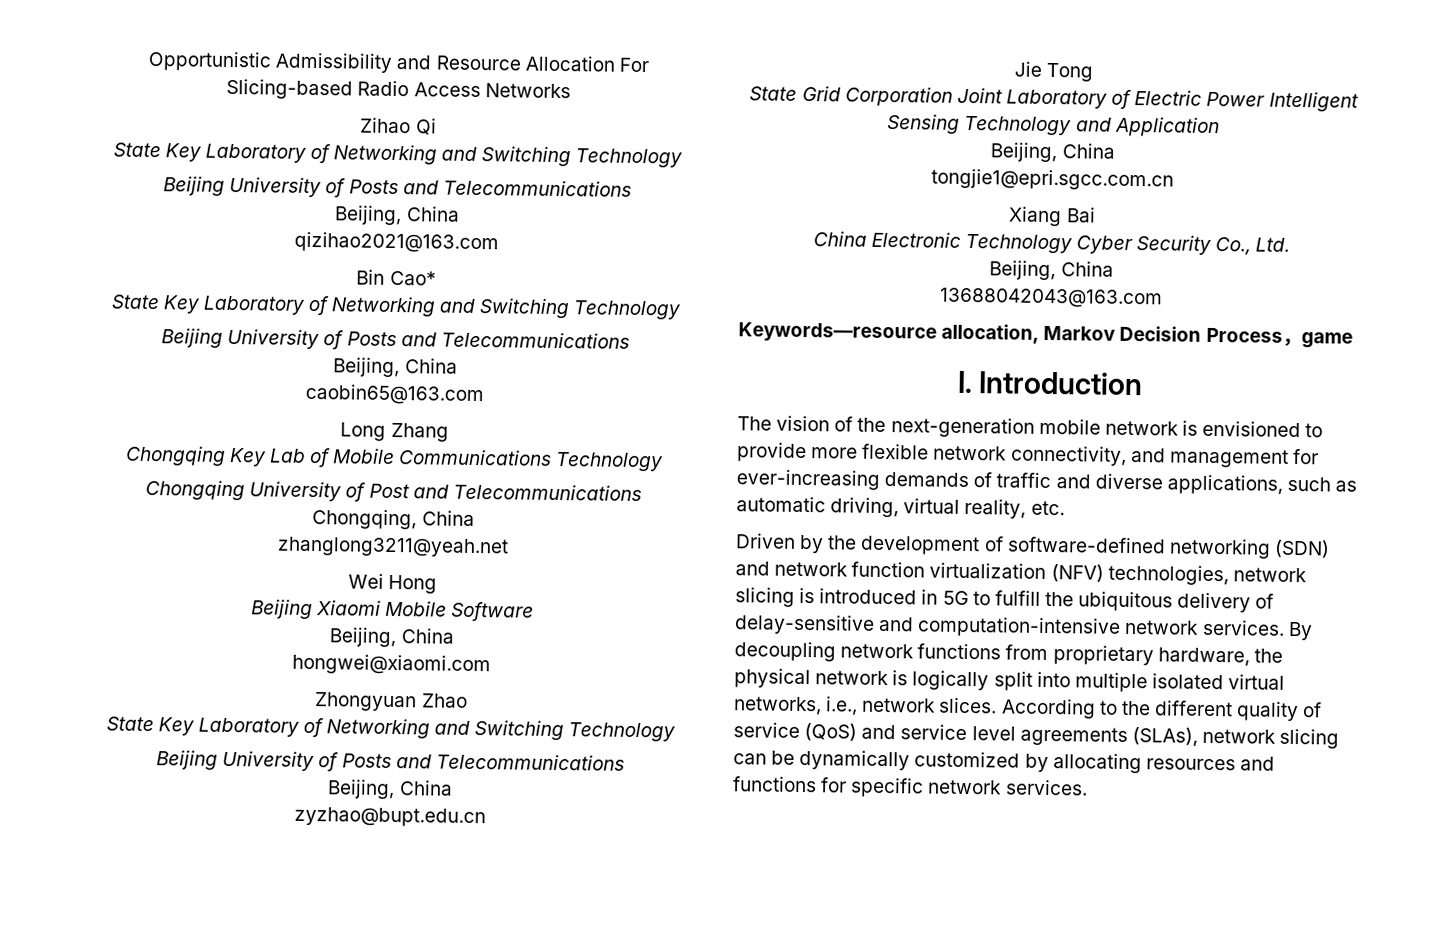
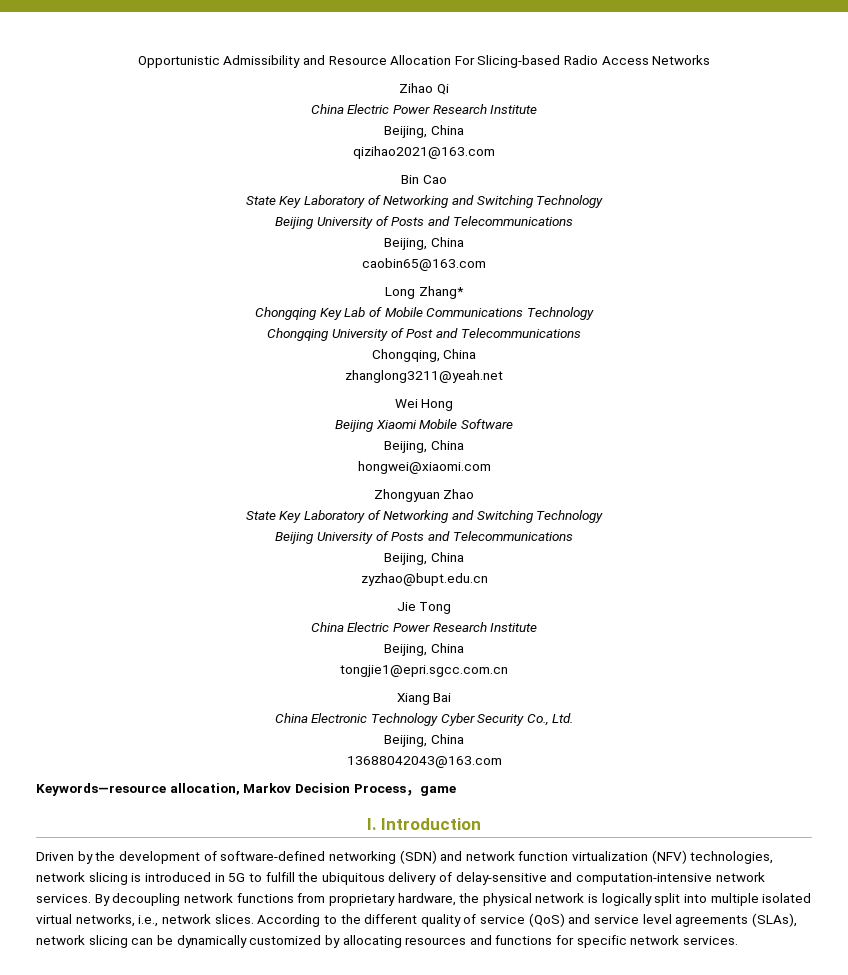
[112,142,684,168] [163,176,632,198] State Key Laboratory of Networking and Switching Technology // Beijing University of Posts and Telecommunications -> [310,104,538,114] China Electric Power Research Institute
[389,270,437,286] Cao* -> [422,175,447,184] Cao
[390,422,449,442] Zhang -> [418,286,464,299] Zhang*
[749,85,1359,112] [887,113,1220,138] State Grid Corporation Joint Laboratory of Electric Power Intelligent Sensing Technology and Application -> [310,622,538,632] China Electric Power Research Institute
[737,415,1324,438] [737,442,1319,468] [736,469,1358,495] [736,496,1065,519] // The vision of the next-generation mobile network is envisioned to provide more flexible network connectivity, and management for ever-increasing demands of traffic and diverse applications, such as automatic driving, virtual reality, etc. -> (482, 824) none

